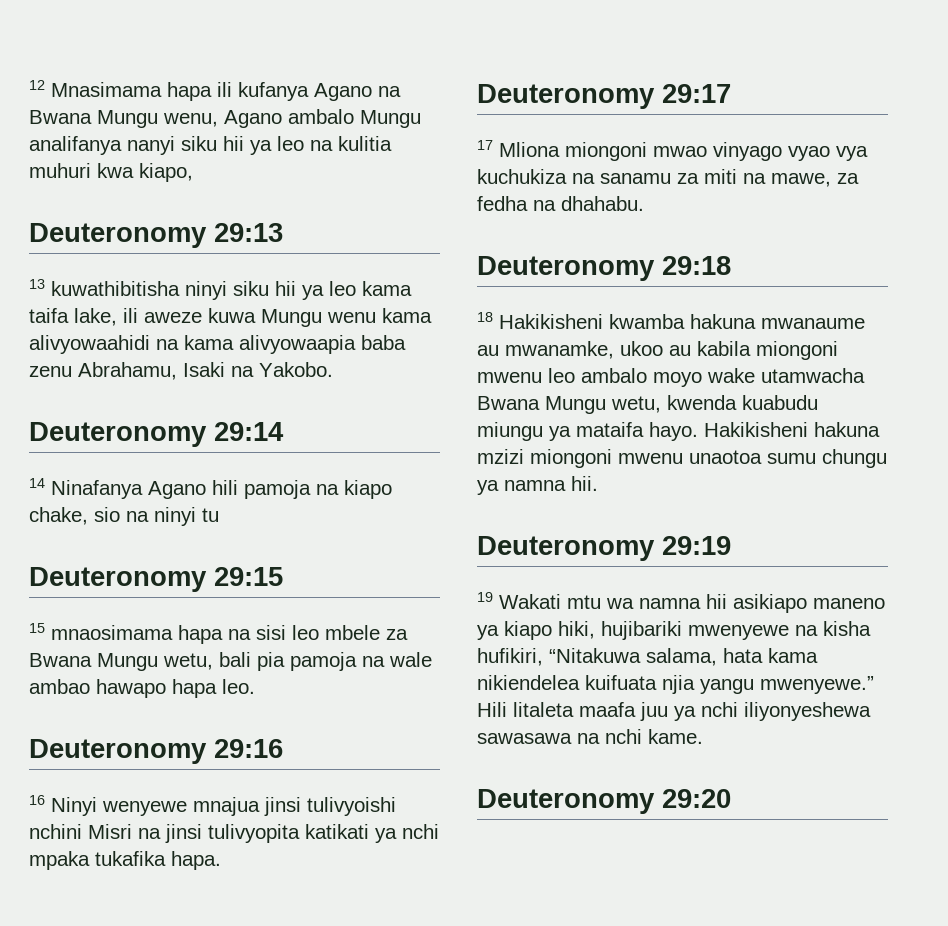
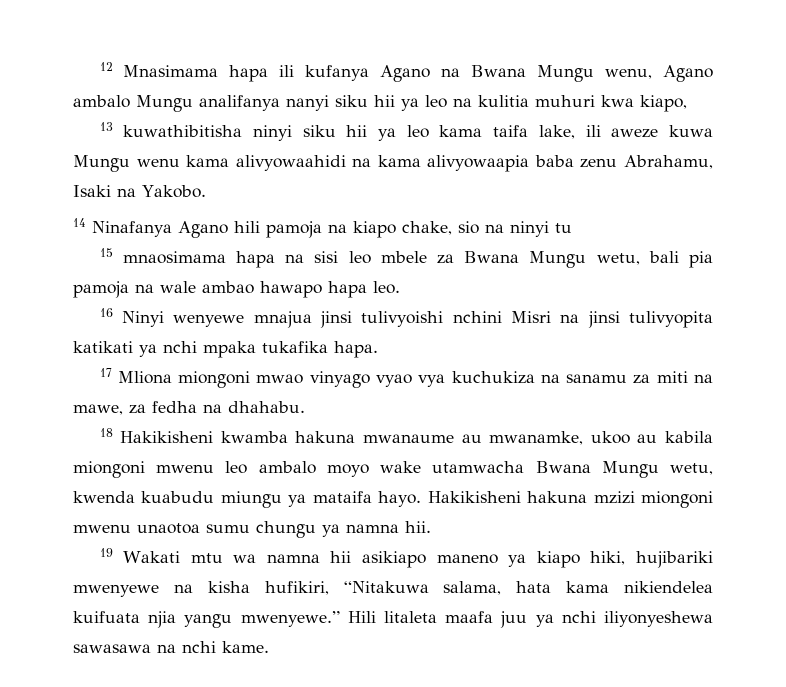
[29,223,283,248] // Deuteronomy 29:13 -> (687, 103) none
[29,422,284,447] // Deuteronomy 29:14 -> (206, 191) none
[29,567,283,592] // Deuteronomy 29:15 -> (572, 228) none
[29,739,283,764] // Deuteronomy 29:16 -> (400, 287) none
[477,84,731,109] // Deuteronomy 29:17 -> (378, 349) none
[477,256,731,281] // Deuteronomy 29:18 -> (305, 407) none
[477,536,731,561] // Deuteronomy 29:19 -> (431, 527) none
[477,789,731,814] // Deuteronomy 29:20 -> (269, 647) none

